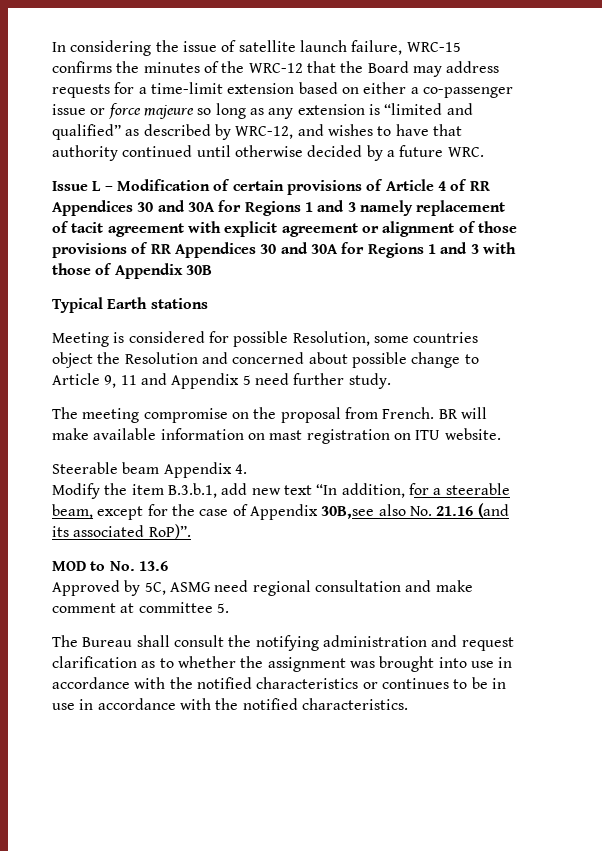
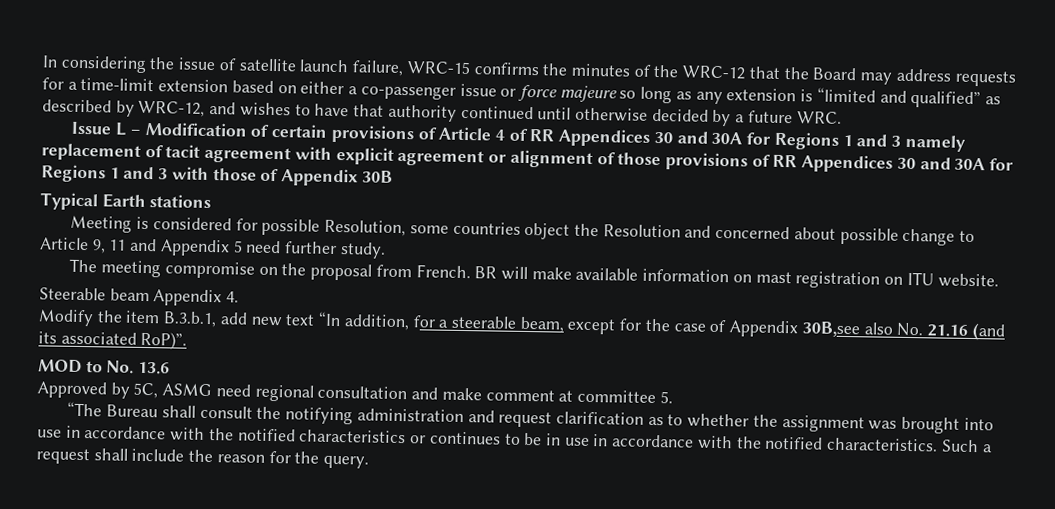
[52,635,78,647] The -> [67,401,103,417] “The
(408, 704) none -> [940,439,993,453] [36,448,370,469] Such a request shall include the reason for the query.

